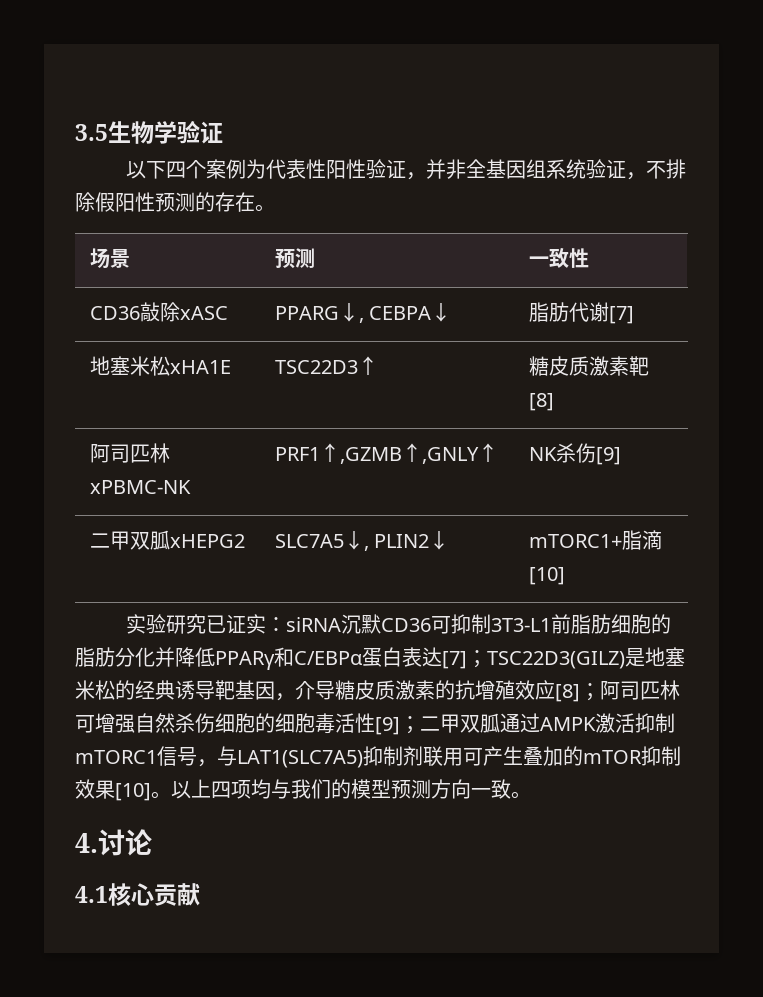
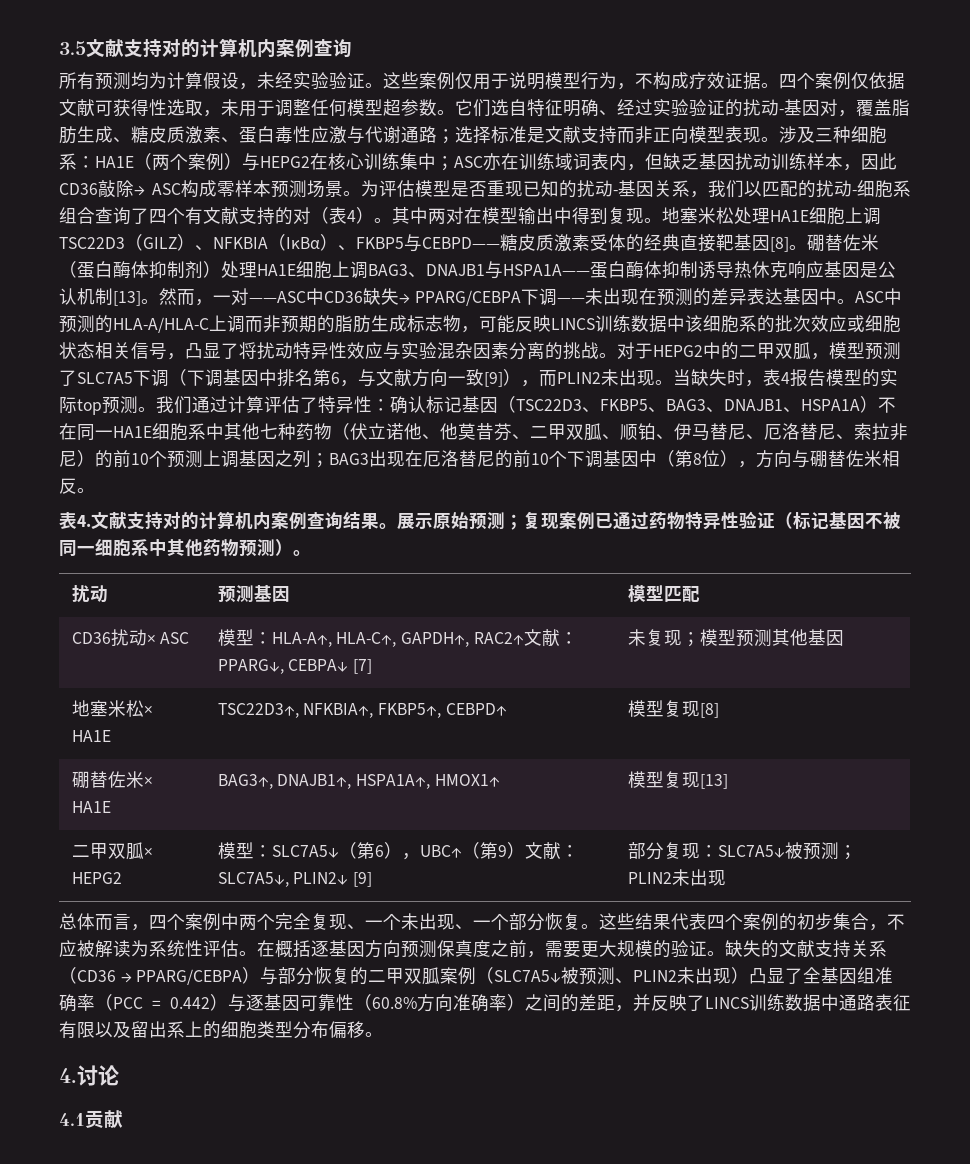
[108,120,223,144] [125,159,686,180] [75,192,275,212] [90,248,131,269] [275,248,316,269] [529,248,590,268] [90,302,229,322] [275,303,452,323] [529,302,635,324] [90,356,232,376] [275,356,379,375] [529,356,650,376] [529,393,555,411] [90,443,171,463] [90,480,192,494] [275,443,499,464] [529,443,622,465] [90,530,246,550] [275,531,450,551] [529,530,663,550] [529,567,566,585] [125,614,671,634] [75,647,685,670] [75,680,680,702] [75,713,675,735] [75,746,681,768] [75,779,511,801] 生物学验证 // 以下四个案例为代表性阳性验证，并非全基因组系统验证，不排除假阳性预测的存在。 // 场景 | 预测 | 一致性 // CD36敲除xASC | PPARG↓, CEBPA↓ | 脂肪代谢[7] // 地塞米松xHA1E | TSC22D3↑ | 糖皮质激素靶[8] // 阿司匹林xPBMC-NK | PRF1↑,GZMB↑,GNLY↑ | NK杀伤[9] // 二甲双胍xHEPG2 | SLC7A5↓, PLIN2↓ | mTORC1+脂滴[10] // 实验研究已证实：siRNA沉默CD36可抑制3T3-L1前脂肪细胞的脂肪分化并降低PPARγ和C/EBPα蛋白表达[7]；TSC22D3(GILZ)是地塞米松的经典诱导靶基因，介导糖皮质激素的抗增殖效应[8]；阿司匹林可增强自然杀伤细胞的细胞毒活性[9]；二甲双胍通过AMPK激活抑制mTORC1信号，与LAT1(SLC7A5)抑制剂联用可产生叠加的mTOR抑制效果[10]。以上四项均与我们的模型预测方向一致 -> [86,38,352,58] [59,72,905,90] [59,99,910,117] [59,126,887,144] [59,153,897,171] [59,180,911,198] [59,207,881,225] [59,234,879,252] [59,261,896,279] [59,288,902,306] [59,315,901,333] [59,342,901,360] [59,369,898,387] [59,396,896,415] [59,423,908,441] [59,450,900,468] [59,478,95,494] [59,511,901,530] [59,538,311,557] [71,584,108,603] [217,585,290,603] [627,585,700,602] [71,629,190,646] [217,629,578,647] [217,659,373,674] [627,629,844,647] [71,700,153,717] [71,730,111,742] [217,703,507,718] [627,700,719,718] [71,771,153,789] [71,801,111,813] [217,774,500,789] [627,771,728,789] [71,842,153,860] [71,872,122,884] [217,842,579,860] [217,872,373,887] [627,842,857,860] [627,869,726,886] [59,913,905,931] [59,940,887,958] [59,967,894,985] [59,994,911,1012] [59,1021,365,1039] 文献支持对的计算机内案例查询 // 所有预测均为计算假设，未经实验验证。这些案例仅用于说明模型行为，不构成疗效证据。四个案例仅依据文献可获得性选取，未用于调整任何模型超参数。它们选自特征明确、经过实验验证的扰动-基因对，覆盖脂肪生成、糖皮质激素、蛋白毒性应激与代谢通路；选择标准是文献支持而非正向模型表现。涉及三种细胞系：HA1E（两个案例）与HEPG2在核心训练集中；ASC亦在训练域词表内，但缺乏基因扰动训练样本，因此CD36敲除→ ASC构成零样本预测场景。为评估模型是否重现已知的扰动-基因关系，我们以匹配的扰动-细胞系组合查询了四个有文献支持的对（表4）。其中两对在模型输出中得到复现。地塞米松处理HA1E细胞上调TSC22D3（GILZ）、NFKBIA（IκBα）、FKBP5与CEBPD——糖皮质激素受体的经典直接靶基因[8]。硼替佐米（蛋白酶体抑制剂）处理HA1E细胞上调BAG3、DNAJB1与HSPA1A——蛋白酶体抑制诱导热休克响应基因是公认机制[13]。然而，一对——ASC中CD36缺失→ PPARG/CEBPA下调——未出现在预测的差异表达基因中。ASC中预测的HLA-A/HLA-C上调而非预期的脂肪生成标志物，可能反映LINCS训练数据中该细胞系的批次效应或细胞状态相关信号，凸显了将扰动特异性效应与实验混杂因素分离的挑战。对于HEPG2中的二甲双胍，模型预测了SLC7A5下调（下调基因中排名第6，与文献方向一致[9]），而PLIN2未出现。当缺失时，表4报告模型的实际top预测。我们通过计算评估了特异性：确认标记基因（TSC22D3、FKBP5、BAG3、DNAJB1、HSPA1A）不在同一HA1E细胞系中其他七种药物（伏立诺他、他莫昔芬、二甲双胍、顺铂、伊马替尼、厄洛替尼、索拉非尼）的前10个预测上调基因之列；BAG3出现在厄洛替尼的前10个下调基因中（第8位），方向与硼替佐米相反。 // 表4.文献支持对的计算机内案例查询结果。展示原始预测；复现案例已通过药物特异性验证（标记基因不被同一细胞系中其他药物预测）。 // 扰动 | 预测基因 | 模型匹配 // CD36扰动× ASC | 模型：HLA-A↑, HLA-C↑, GAPDH↑, RAC2↑文献：PPARG↓, CEBPA↓ [7] | 未复现；模型预测其他基因 // 地塞米松× HA1E | TSC22D3↑, NFKBIA↑, FKBP5↑, CEBPD↑ | 模型复现[8] // 硼替佐米× HA1E | BAG3↑, DNAJB1↑, HSPA1A↑, HMOX1↑ | 模型复现[13] // 二甲双胍× HEPG2 | 模型：SLC7A5↓（第6），UBC↑（第9）文献：SLC7A5↓, PLIN2↓ [9] | 部分复现：SLC7A5↓被预测；PLIN2未出现 // 总体而言，四个案例中两个完全复现、一个未出现、一个部分恢复。这些结果代表四个案例的初步集合，不应被解读为系统性评估。在概括逐基因方向预测保真度之前，需要更大规模的验证。缺失的文献支持关系（CD36 → PPARG/CEBPA）与部分恢复的二甲双胍案例（SLC7A5↓被预测、PLIN2未出现）凸显了全基因组准确率（PCC = 0.442）与逐基因可靠性（60.8%方向准确率）之间的差距，并反映了LINCS训练数据中通路表征有限以及留出系上的细胞类型分布偏移
[108,883,154,906] 核心 -> (85, 1119) none

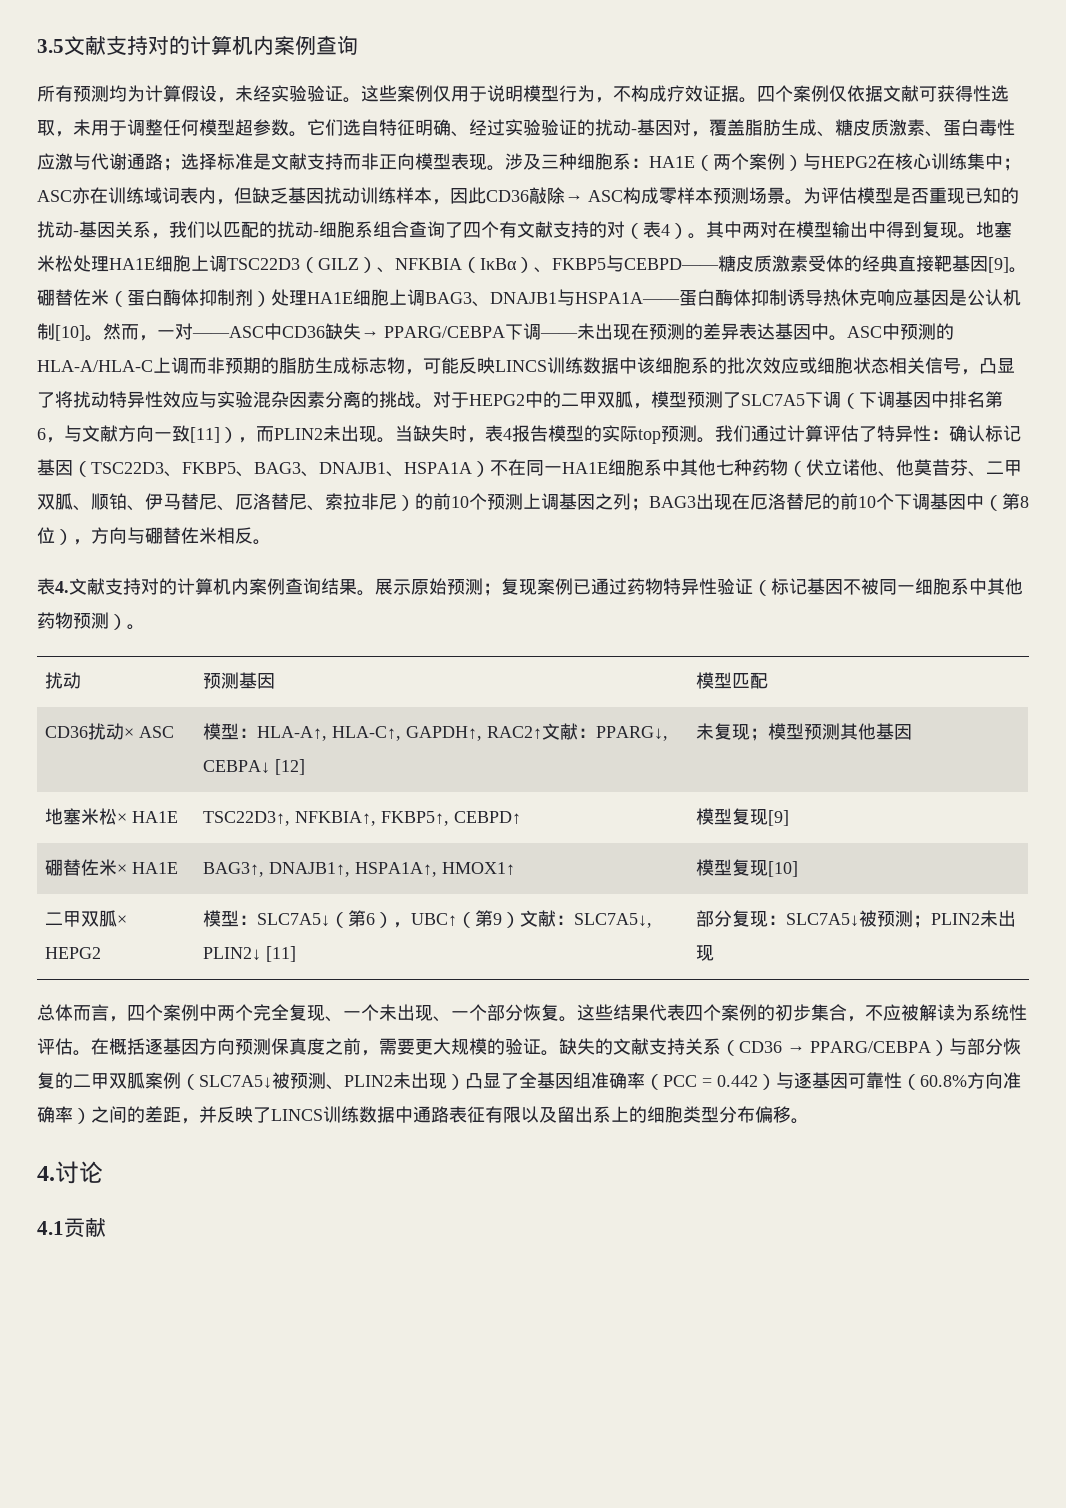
[770,237,789,252] [8] -> [988,257,1009,273] [9]
[113,291,141,306] [13] -> [55,325,85,341] [10]
[484,372,503,387] [9] -> [190,427,220,443] [11]
[353,659,373,674] [7] -> [275,759,306,775] [12]
[699,703,719,718] [8] -> [768,810,790,826] [9]
[699,774,728,789] [13] -> [768,861,799,877] [10]
[353,872,373,887] [9] -> [266,946,297,962] [11]

